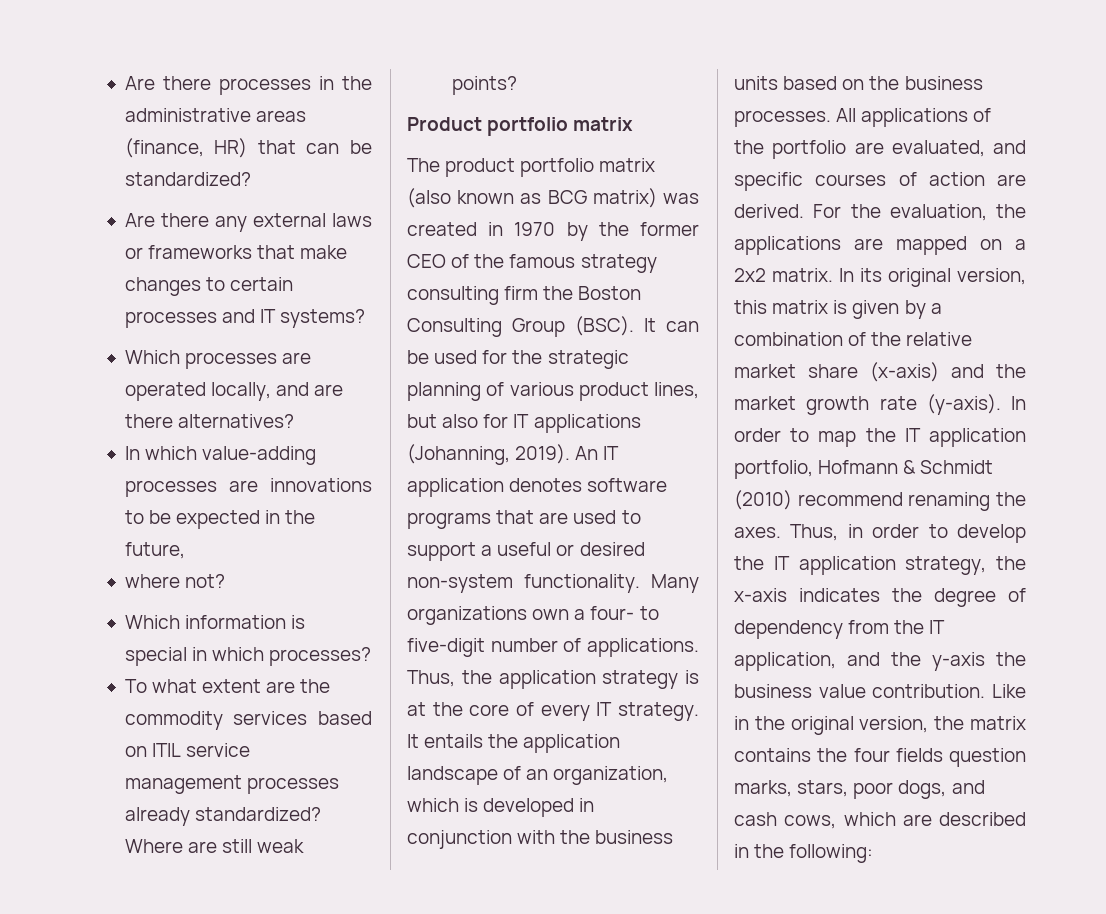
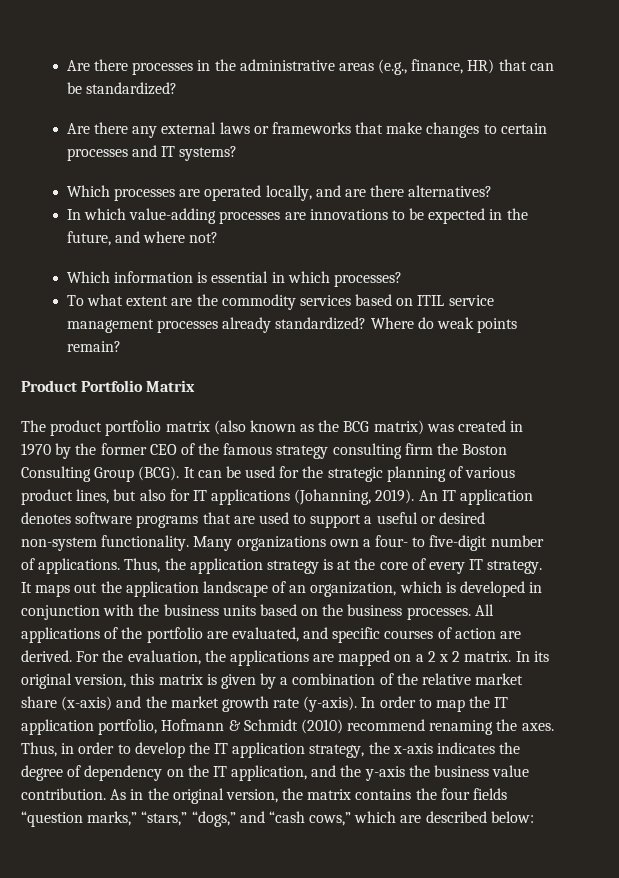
[124,138,204,158] (finance, -> [378,59,464,75] (e.g., finance,
(185, 550) // -> [115,231,141,243] and
[124,647,187,666] special -> [211,271,269,283] essential
[187,839,305,853] [451,76,517,95] are still weak points? -> [417,317,518,333] [66,341,121,352] do weak points remain?
[487,117,634,136] portfolio matrix -> [81,380,196,392] Portfolio Matrix
(542, 198) none -> [318,420,340,432] the
[575,316,634,336] (BSC). -> [138,466,180,481] (BCG).
[424,734,484,748] entails -> [35,583,98,597] maps out
[734,268,766,282] 2x2 -> [427,651,461,662] 2 x 2
[848,620,890,634] from -> [166,769,184,777] on
[992,684,1026,698] Like -> [110,789,127,800] As
[949,748,1026,767] [734,780,985,799] [734,812,1026,829] [734,844,874,863] question marks, stars, poor dogs, and cash cows, which are described in the following: -> [21,811,534,827] “question marks,” “stars,” “dogs,” and “cash cows,” which are described below:

